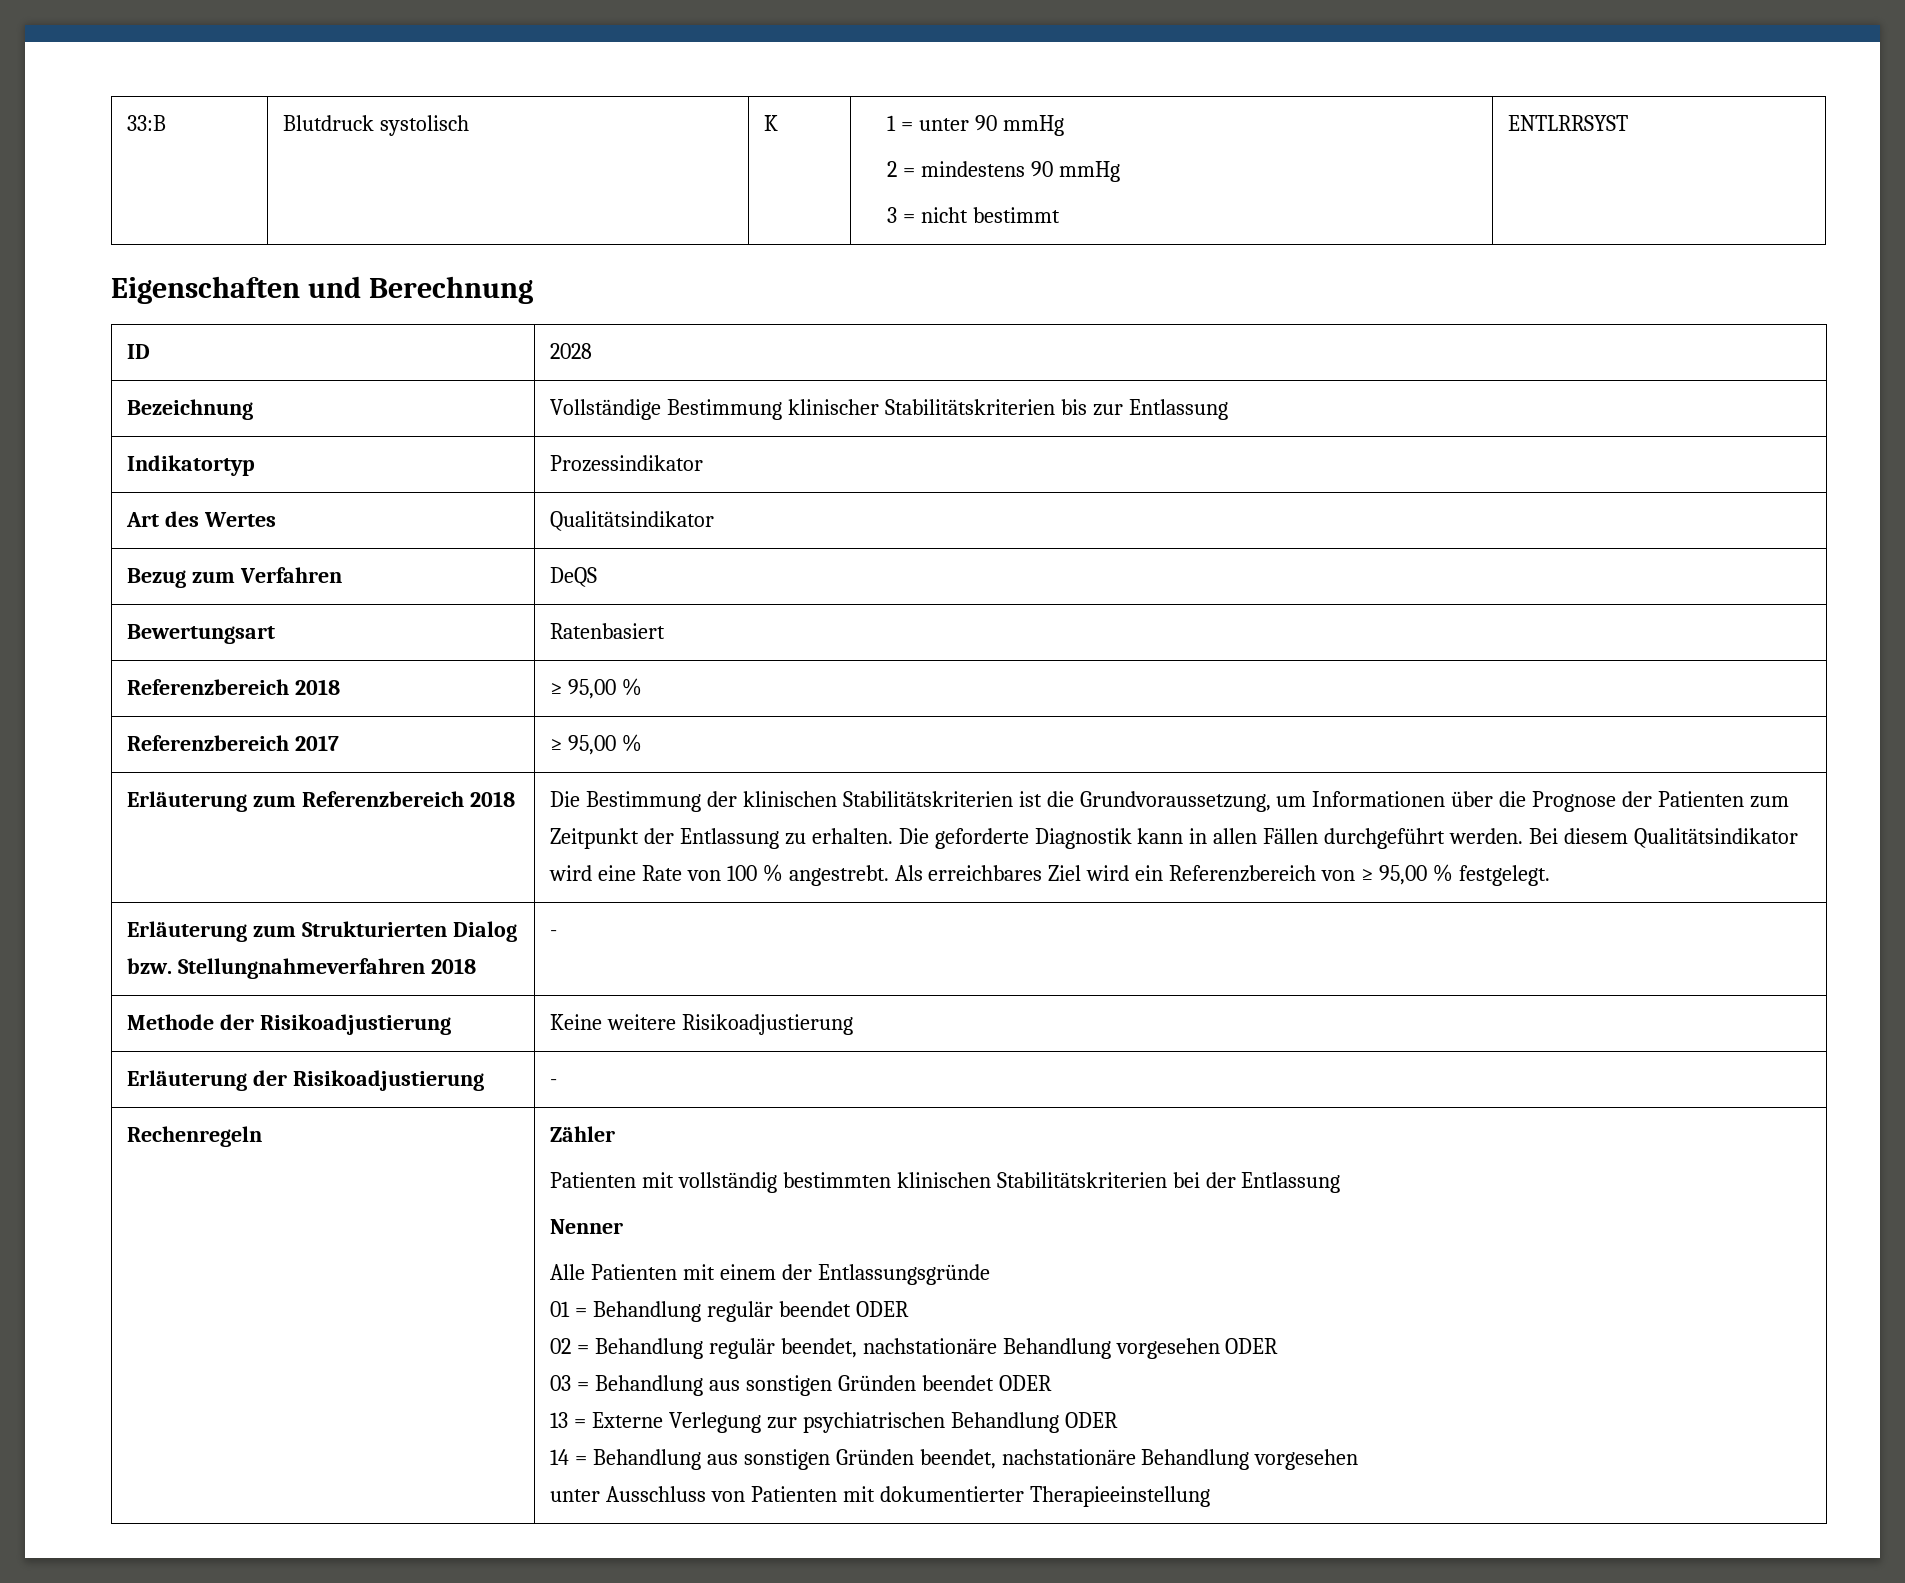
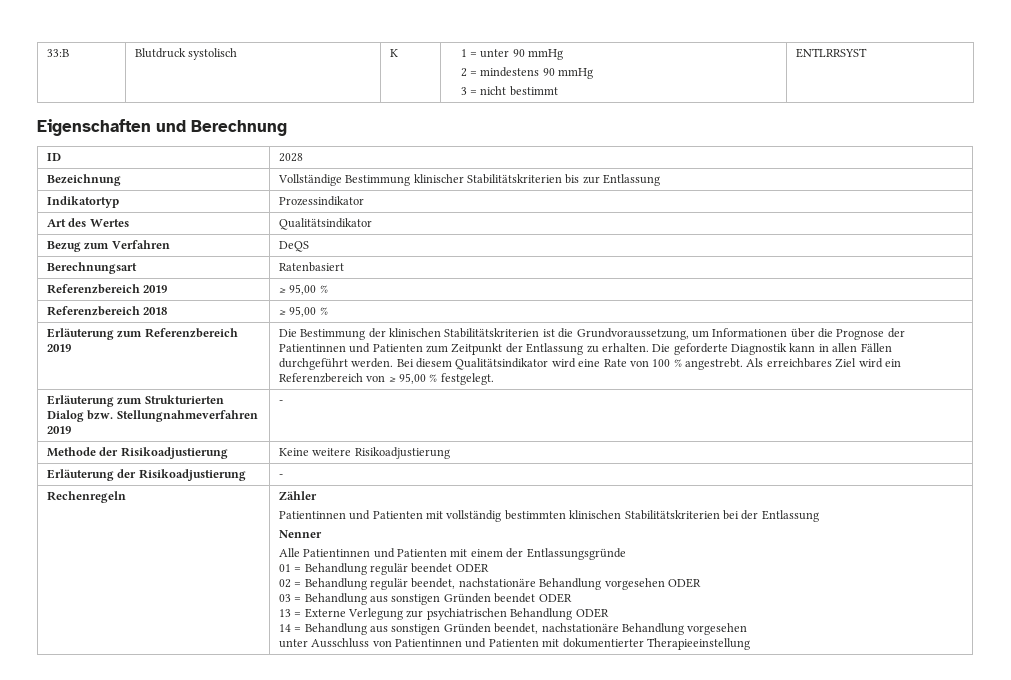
[126,624,275,644] Bewertungsart -> [46,262,137,274] Berechnungsart
(665, 631) none -> [46,284,168,294] [278,284,328,295] // Referenzbereich 2019 | ≥ 95,00 %
[126,735,339,751] [549,734,642,755] // Referenzbereich 2017 | ≥ 95,00 % -> (328, 311) none
[469,791,515,807] 2018 -> [46,344,71,352] 2019
(1653, 799) none -> [278,343,371,353] Patientinnen und
[430,958,476,974] 2018 -> [46,426,71,434] 2019
(615, 1134) none -> [278,510,371,520] Patientinnen und
(585, 1272) none -> [303,548,395,558] Patientinnen und
(745, 1496) none -> [395,638,487,648] Patientinnen und

